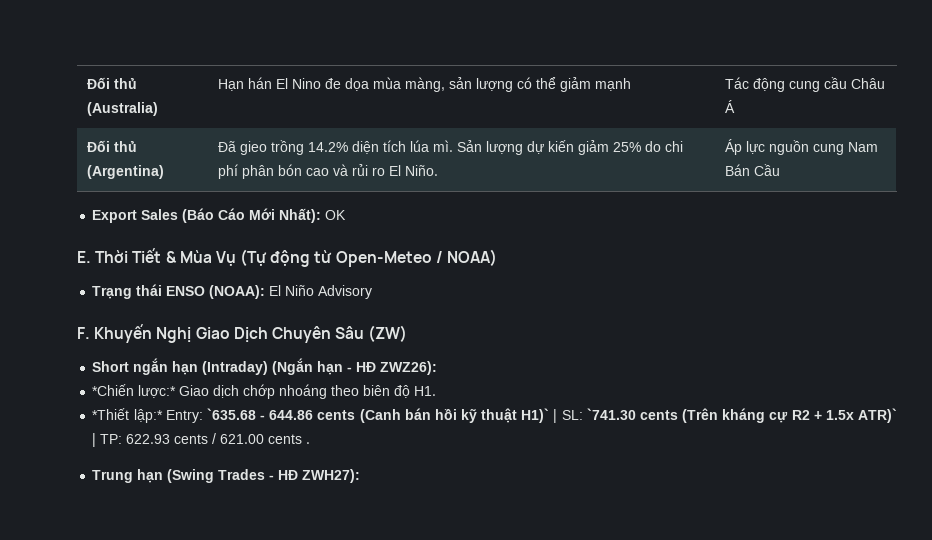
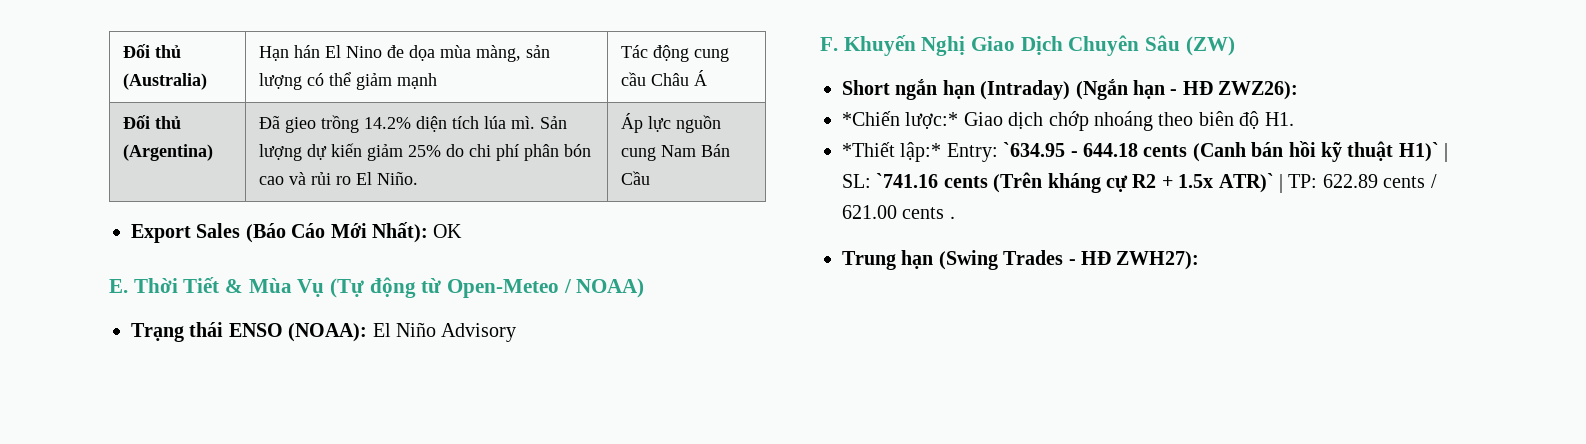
[206,408,314,420] `635.68 - 644.86 -> [1003,142,1138,157] `634.95 - 644.18
[586,408,636,420] `741.30 -> [876,173,939,188] `741.16
[126,434,171,444] 622.93 -> [1322,174,1378,188] 622.89

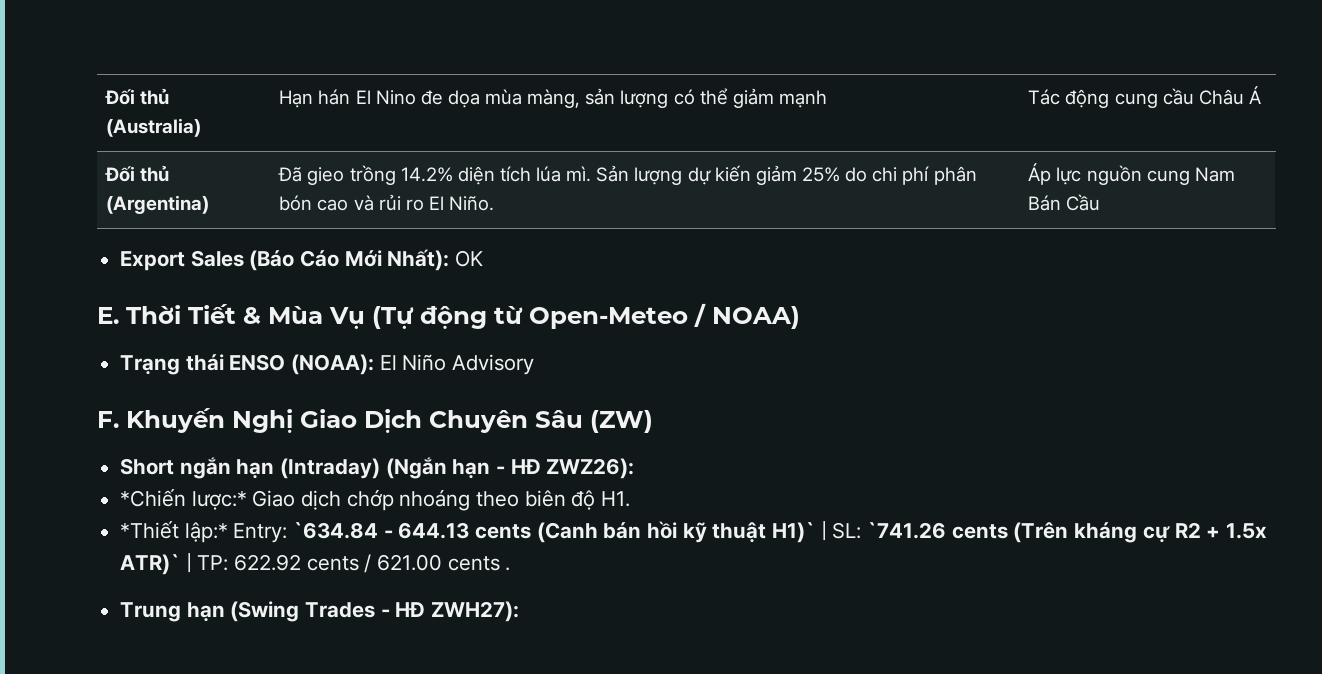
[1003,142,1138,157] `634.95 - 644.18 -> [293,522,470,539] `634.84 - 644.13
[876,173,939,188] `741.16 -> [867,522,947,539] `741.26
[1322,174,1378,188] 622.89 -> [234,554,302,571] 622.92

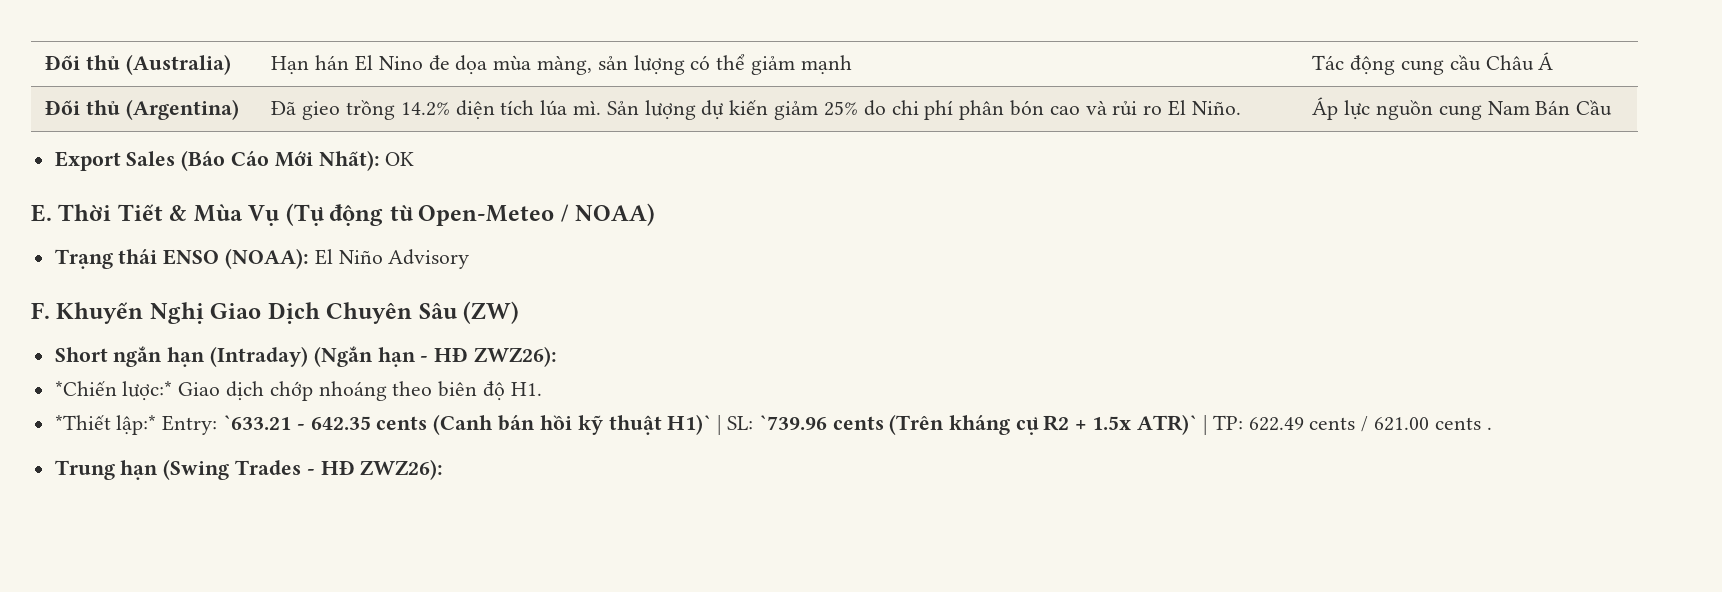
[293,522,470,539] `634.84 - 644.13 -> [223,415,371,430] `633.21 - 642.35
[867,522,947,539] `741.26 -> [758,415,827,430] `739.96
[234,554,302,571] 622.92 -> [1248,417,1304,431] 622.49
[431,601,520,622] ZWH27): -> [360,459,444,480] ZWZ26):

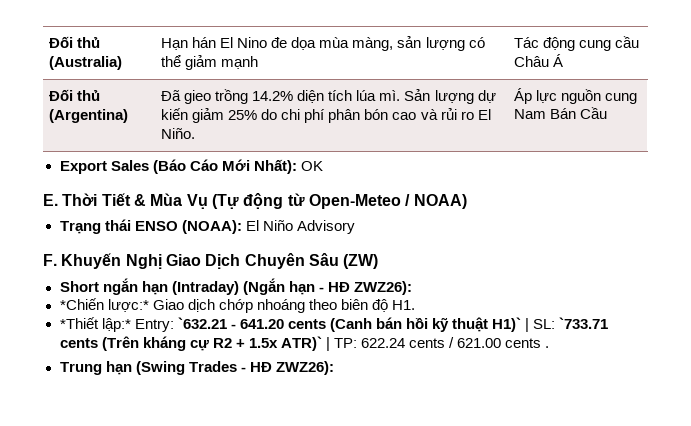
[223,415,371,430] `633.21 - 642.35 -> [177,317,284,329] `632.21 - 641.20
[758,415,827,430] `739.96 -> [559,317,609,329] `733.71
[1248,417,1304,431] 622.49 -> [361,338,406,348] 622.24

